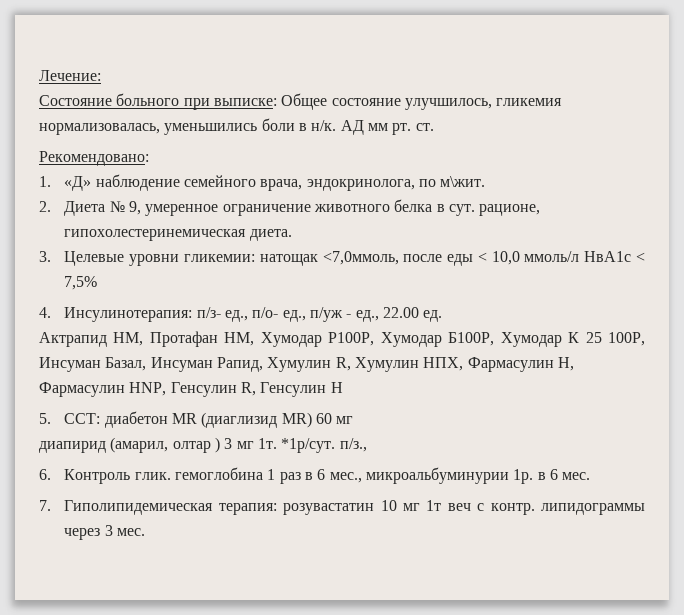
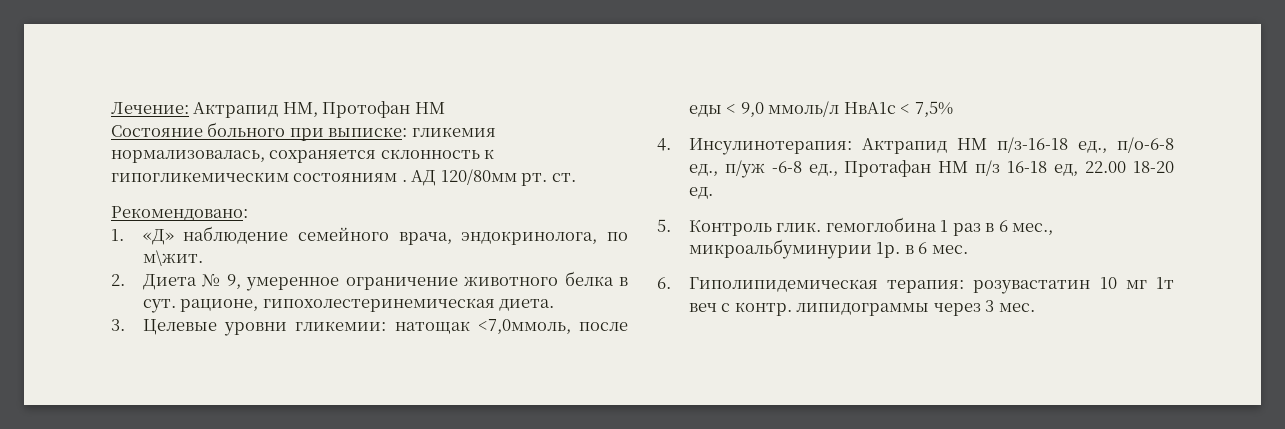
(101, 75) none -> [193,101,445,118] Актрапид НМ, Протофан НМ
[281,93,563,110] [39,118,388,135] Общее состояние улучшилось, гликемия нормализовалась, уменьшились боли в н/к. АД мм -> [411,127,496,137] [111,149,495,163] [111,169,517,186] гликемия нормализовалась, сохраняется склонность к гипогликемическим состояниям . АД 120/80мм
[491,251,520,265] 10,0 -> [740,102,764,117] 9,0
[196,307,443,322] [39,331,646,347] [39,357,574,372] [39,382,343,397] [39,411,354,428] [39,437,367,453] [39,469,51,480] п/з- ед., п/о- ед., п/уж - ед., 22.00 ед. // Актрапид НМ, Протафан НМ, Хумодар Р100Р, Хумодар Б100Р, Хумодар К 25 100Р, Инсуман Базал, Инсуман Рапид, Хумулин R, Хумулин НПХ, Фармасулин Н, Фармасулин НNР, Генсулин R, Генсулин Н // 5. ССТ: диабетон МR (диаглизид МR) 60 мг // диапирид (амарил, олтар ) 3 мг 1т. *1р/сут. п/з., // 6. -> [861,137,1174,154] [688,160,1175,178] [688,187,713,199] [657,219,671,232] Актрапид НМ п/з-16-18 ед., п/о-6-8 ед., п/уж -6-8 ед., Протафан НМ п/з 16-18 ед, 22.00 18-20 ед. // 5.
[39,500,51,511] 7. -> [657,277,671,289] 6.

